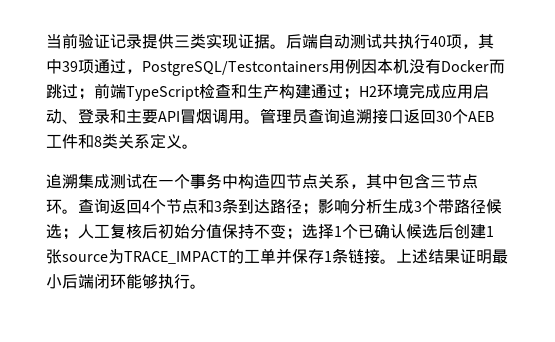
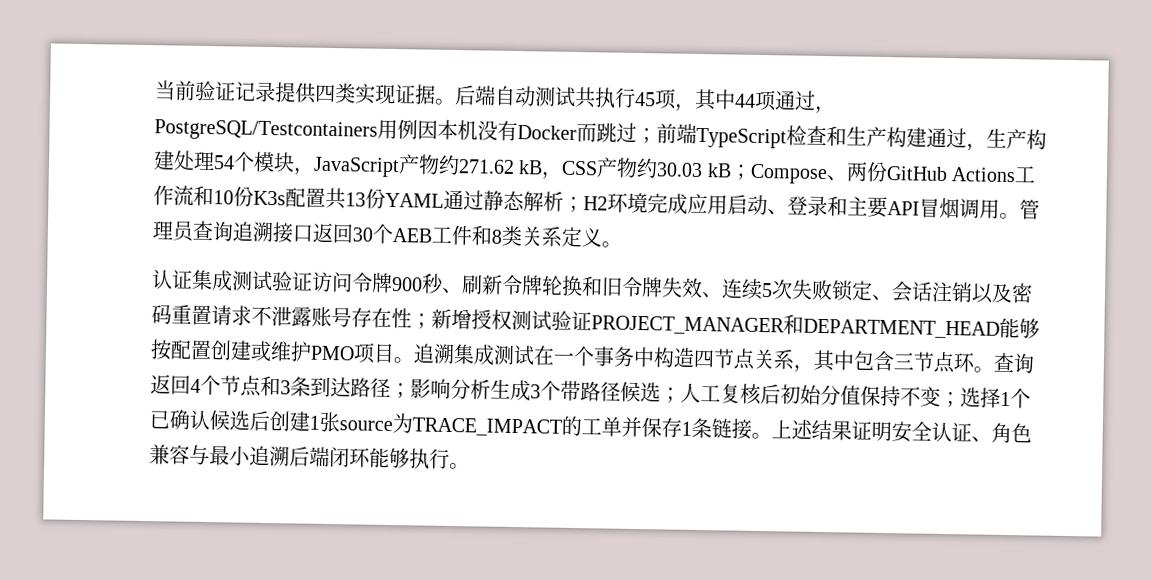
[174,35,190,48] 三 -> [315,84,336,103] 四
[430,36,446,47] 40 -> [634,91,656,107] 45
[62,61,78,72] 39 -> [734,93,756,108] 44
(343, 91) none -> [966,128,1047,152] [153,150,1037,185] [153,185,564,212] ，生产构建处理54个模块，JavaScript产物约271.62 kB，CSS产物约30.03 kB；Compose、两份GitHub Actions工作流和10份K3s配置共13份YAML通过静态解析
(198, 146) none -> [151,269,1033,304] [151,304,1040,339] [150,339,414,364] 认证集成测试验证访问令牌900秒、刷新令牌轮换和旧令牌失效、连续5次失败锁定、会话注销以及密码重置请求不泄露账号存在性；新增授权测试验证PROJECT_MANAGER和DEPARTMENT_HEAD能够按配置创建或维护PMO项目。
[492,249,508,264] [46,274,62,289] 最小 -> [891,421,1032,444] [149,444,290,467] 安全认证、角色兼容与最小追溯

